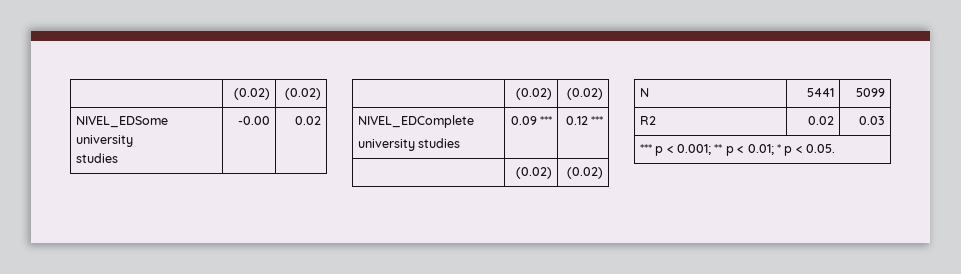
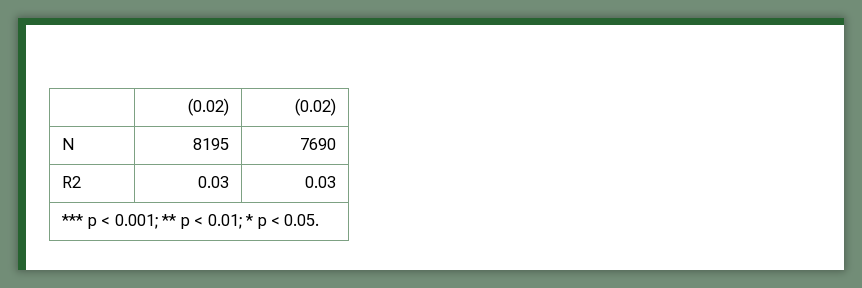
[234,88,271,100] [285,88,322,100] [75,116,168,128] [75,135,133,147] [75,153,118,163] [238,116,271,125] [295,116,322,125] [516,88,553,100] [567,88,604,100] [357,115,474,128] [357,138,461,151] [510,116,553,125] [565,116,604,125] [516,167,553,179] [567,167,604,179] | (0.02) | (0.02) // NIVEL_EDSome university // studies | -0.00 | 0.02 // | (0.02) | (0.02) // NIVEL_EDComplete // university studies | 0.09 *** | 0.12 *** // | (0.02) | (0.02) -> [187,98,229,116] [294,98,336,116] | (0.02) | (0.02)
[807,88,835,97] [856,88,886,97] 5441 | 5099 -> [192,138,229,150] [299,138,336,150] 8195 | 7690
[808,116,835,125] 0.02 -> [197,176,229,188] 0.03

